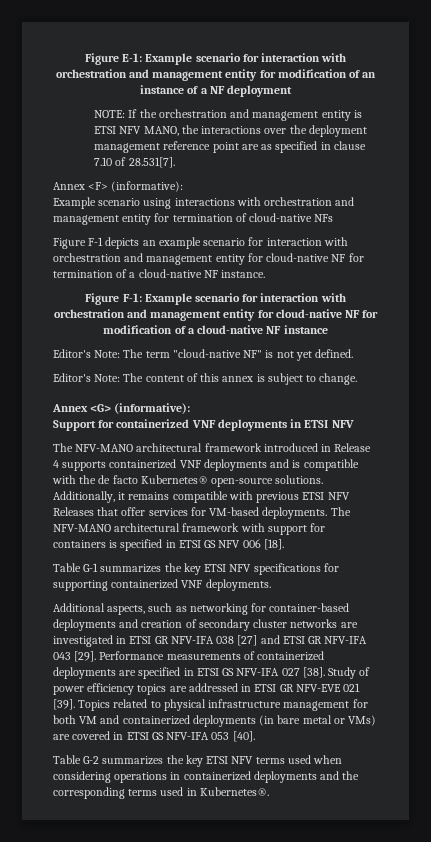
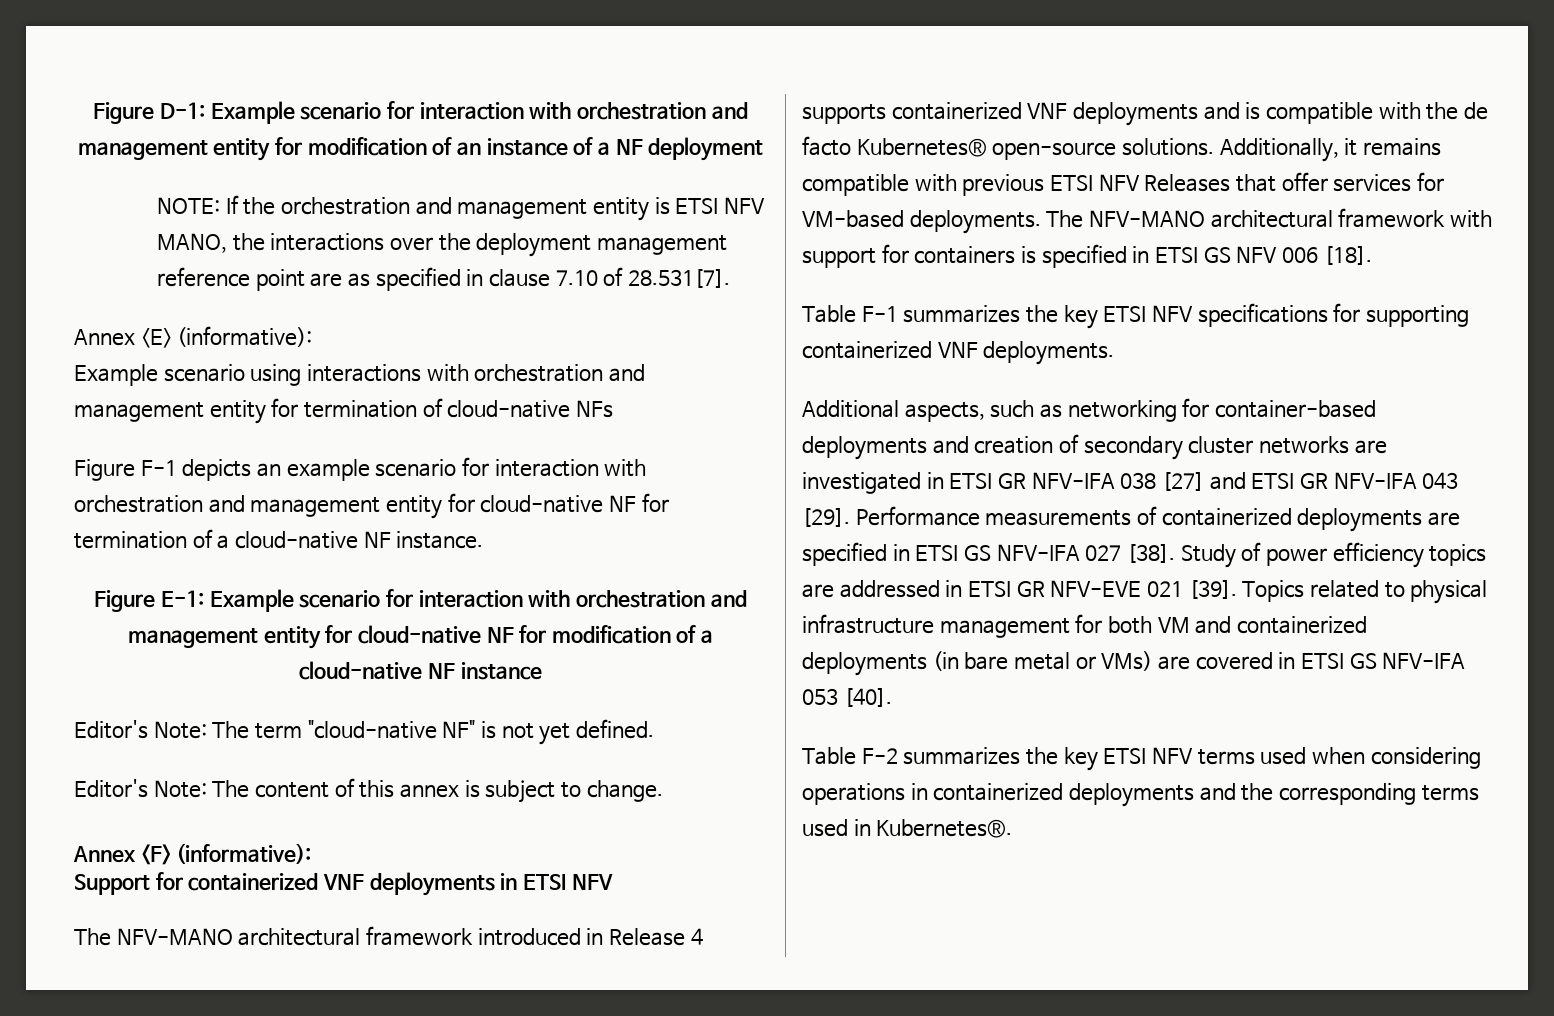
[84,53,143,65] Figure E-1: -> [93,102,206,124] Figure D-1:
[88,182,109,190] <F> -> [140,328,172,348] <E>
[122,293,142,302] F-1: -> [161,590,205,607] E-1:
[90,404,112,412] <G> -> [140,844,171,865] <F>
[83,563,99,572] G-1 -> [861,306,898,322] F-1
[83,756,100,764] G-2 -> [861,748,898,764] F-2

